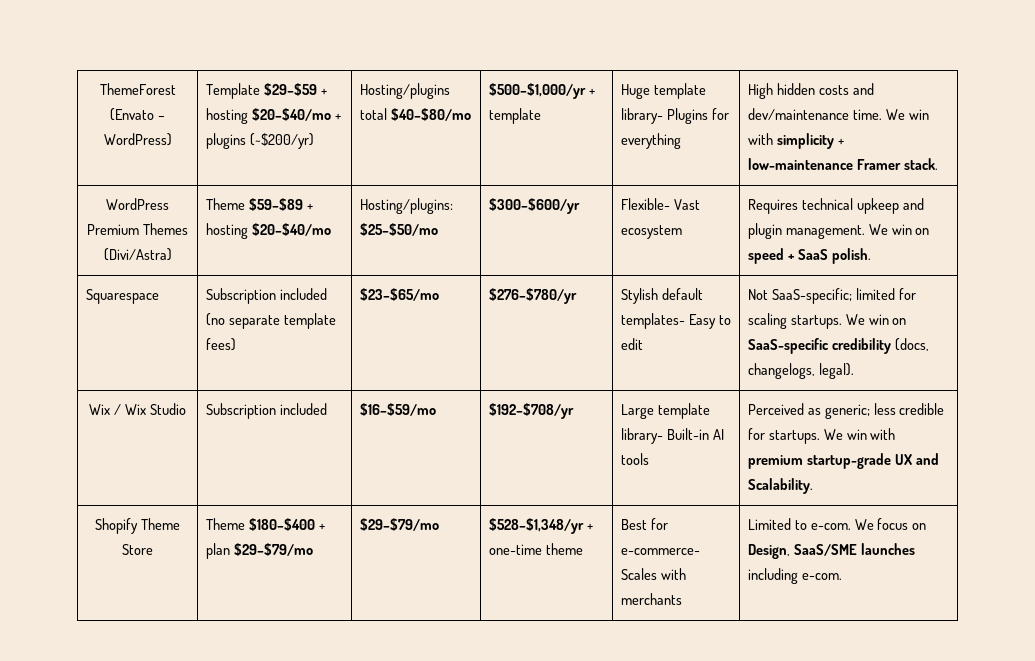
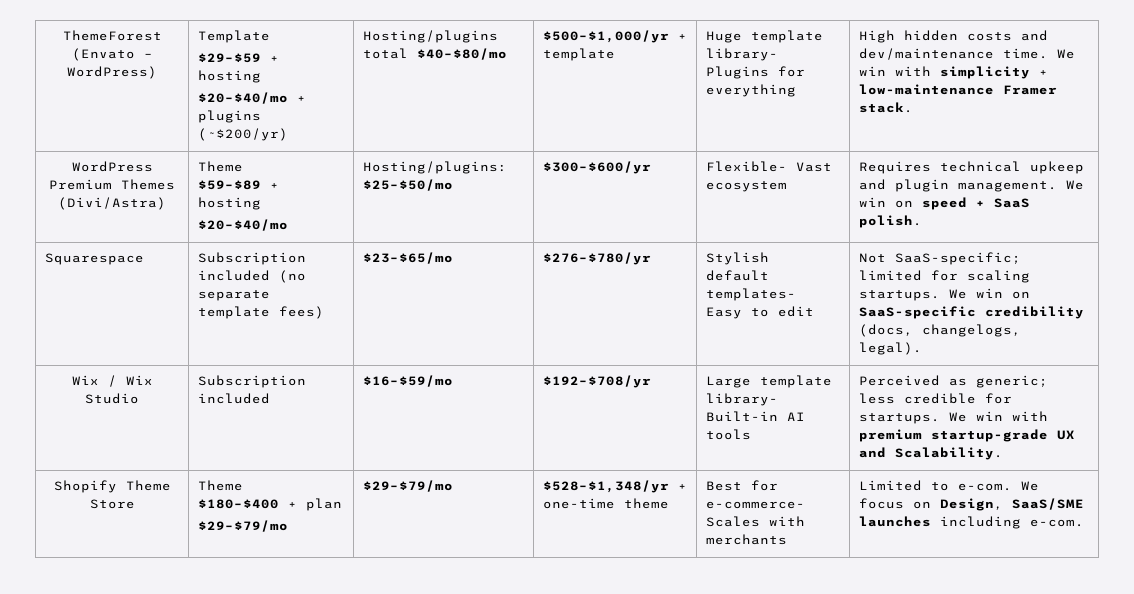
(260, 91) none -> (270, 36) //
(248, 116) none -> (261, 76) //
(245, 204) none -> (243, 166) //
(248, 231) none -> (261, 203) //
(245, 524) none -> (243, 485) //
(230, 551) none -> (342, 504) //

